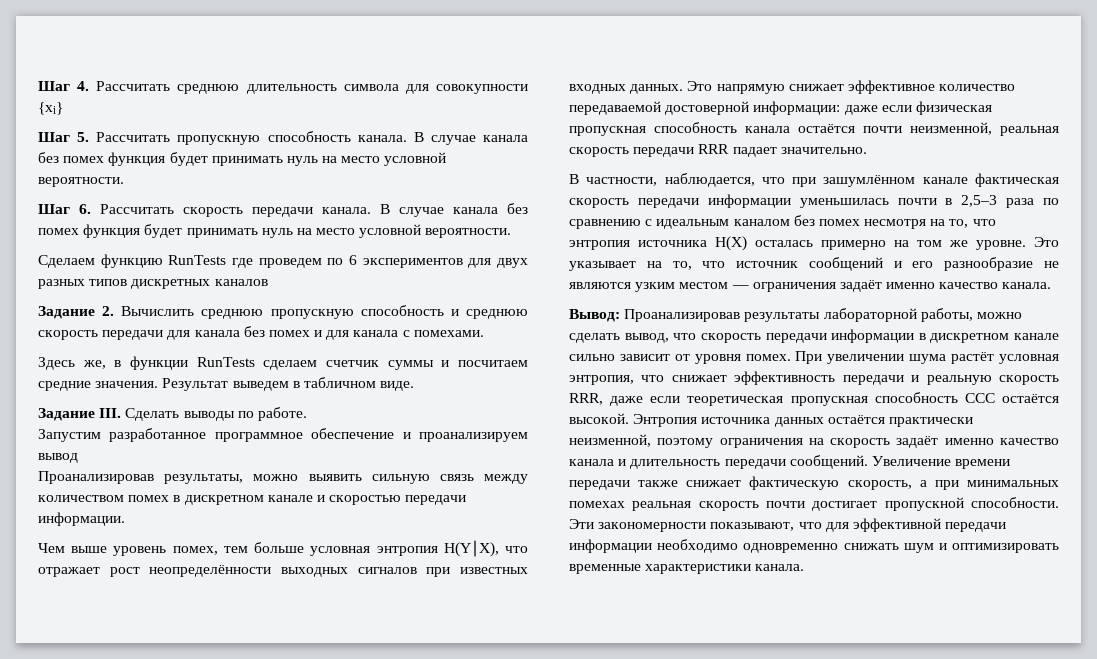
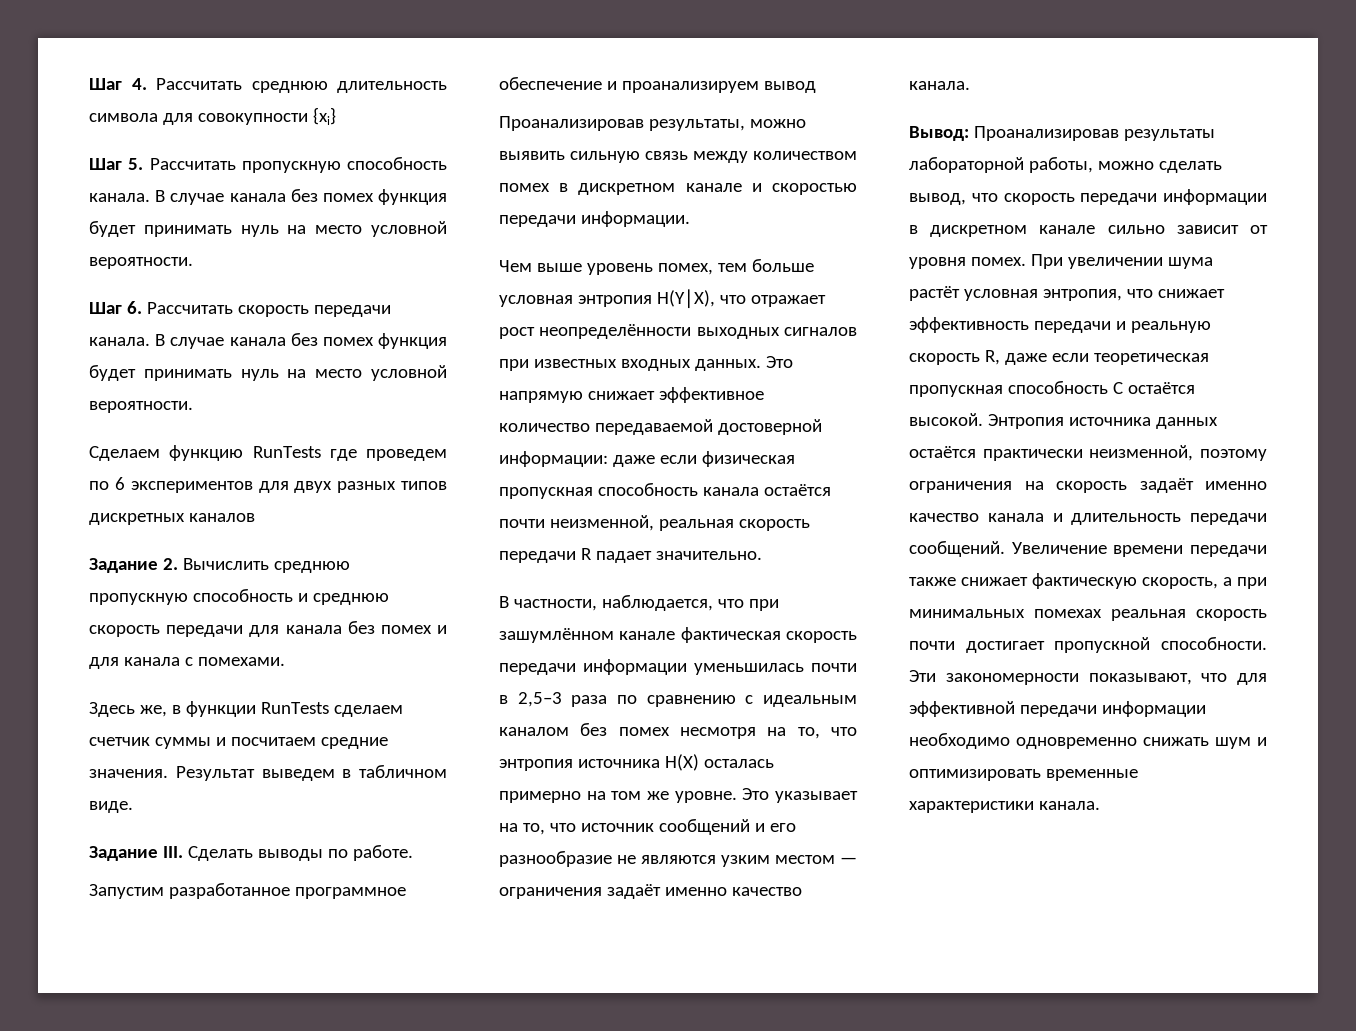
[698,144,730,154] RRR -> [580,548,592,560] R
[569,393,603,405] RRR, -> [984,350,1000,365] R,
[964,393,995,403] CCC -> [1112,382,1123,394] C

